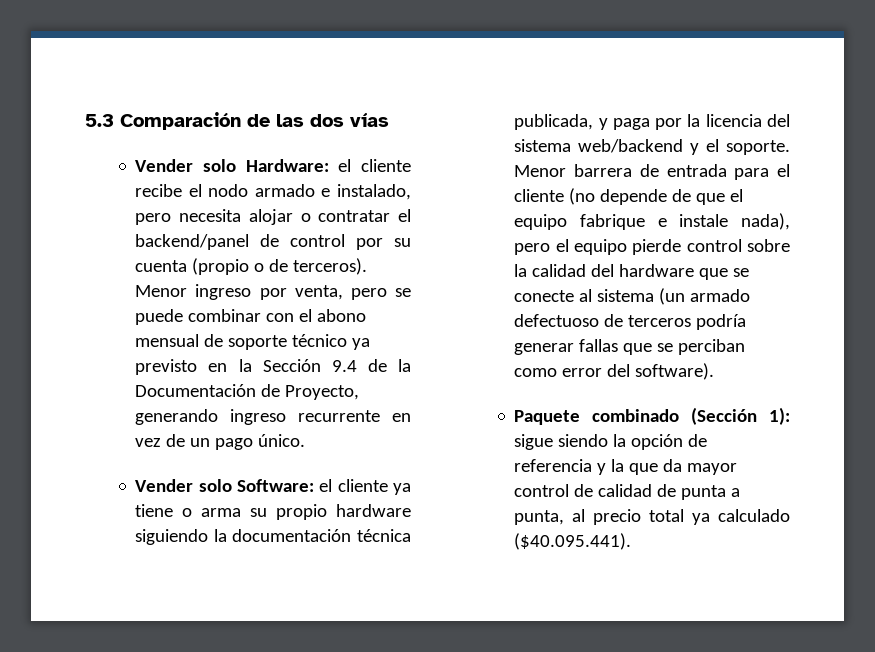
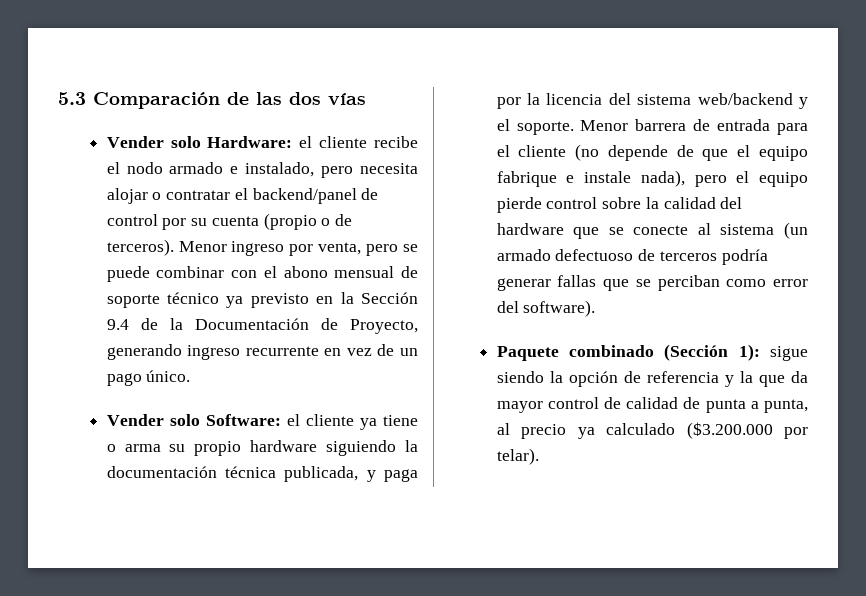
[649,509,685,522] total -> (567, 431) none
[514,533,632,550] ($40.095.441). -> [686,422,808,439] [496,448,539,465] ($3.200.000 por telar).

